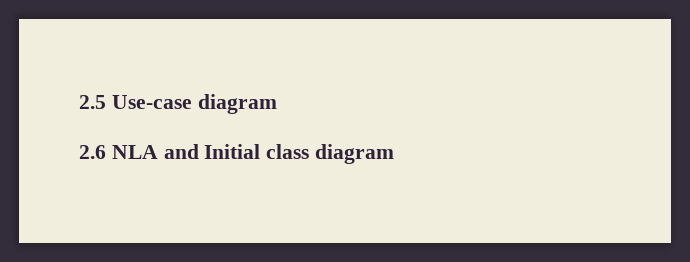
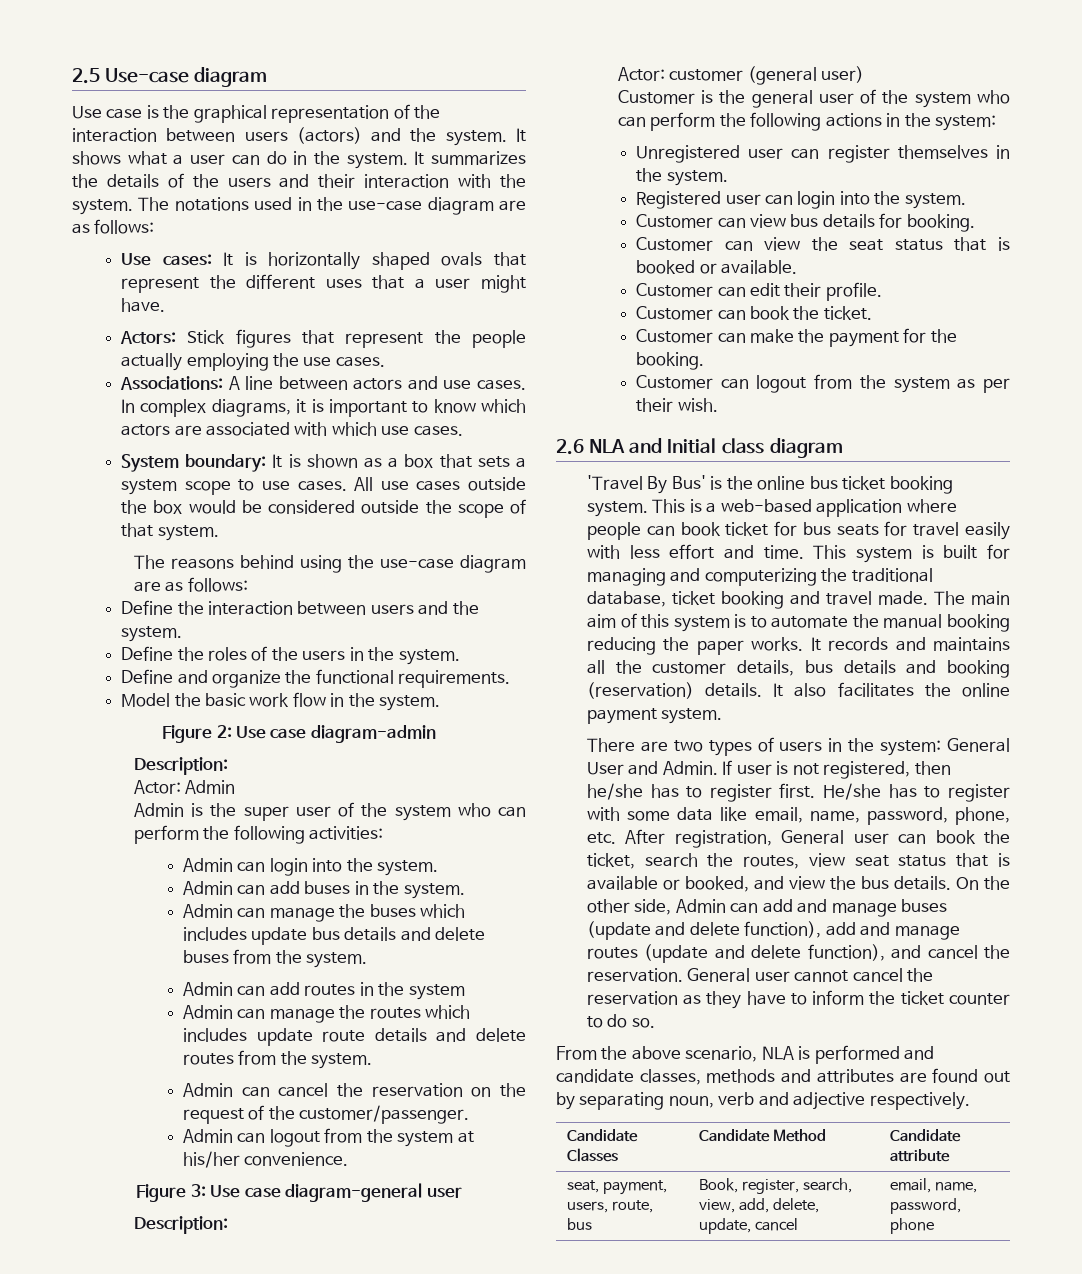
(277, 104) none -> [72,104,441,123] [72,127,526,146] [72,151,526,169] [72,173,526,188] [72,197,526,215] [72,219,155,234] [121,252,526,270] [121,274,526,293] [121,298,166,312] [120,329,526,348] [121,353,385,371] [120,376,526,390] [121,399,526,417] [121,422,463,436] [121,454,526,472] [121,477,526,495] [121,499,526,518] [121,523,219,541] [133,555,526,573] [133,577,248,592] [121,600,479,615] [121,626,183,642] [121,646,460,665] [121,669,511,688] [121,692,441,711] [162,725,436,743] [133,757,228,775] [133,780,236,794] [133,802,527,821] [133,825,384,844] [183,858,439,876] [183,881,465,899] [183,904,466,922] [183,927,486,945] [183,949,368,968] [183,982,465,1000] [183,1005,471,1023] [183,1028,526,1046] [183,1050,373,1069] [183,1083,526,1097] [183,1105,470,1124] [183,1128,474,1147] [183,1151,349,1168] [136,1183,462,1202] [133,1216,228,1234] [617,66,865,85] [617,89,1010,108] [617,112,997,131] [636,145,1010,163] [636,168,728,186] [636,191,966,209] [636,213,975,232] [636,237,1010,251] [636,260,797,274] [636,282,882,301] [636,306,872,320] [636,328,957,347] [636,352,705,370] [636,374,1010,393] [636,398,718,412] // Use case is the graphical representation of the interaction between users (actors) and the system. It shows what a user can do in the system. It summarizes the details of the users and their interaction with the system. The notations used in the use-case diagram are as follows: // Use cases: It is horizontally shaped ovals that represent the different uses that a user might have. // Actors: Stick figures that represent the people actually employing the use cases. // Associations: A line between actors and use cases. In complex diagrams, it is important to know which actors are associated with which use cases. // System boundary: It is shown as a box that sets a system scope to use cases. All use cases outside the box would be considered outside the scope of that system. // The reasons behind using the use-case diagram are as follows: // Define the interaction between users and the system. // Define the roles of the users in the system. // Define and organize the functional requirements. // Model the basic work flow in the system. // Figure 2: Use case diagram-admin // Description: // Actor: Admin // Admin is the super user of the system who can perform the following activities: // Admin can login into the system. // Admin can add buses in the system. // Admin can manage the buses which includes update bus details and delete buses from the system. // Admin can add routes in the system // Admin can manage the routes which includes update route details and delete routes from the system. // Admin can cancel the reservation on the request of the customer/passenger. // Admin can logout from the system at his/her convenience. // Figure 3: Use case diagram-general user // Description: // Actor: customer (general user) // Customer is the general user of the system who can perform the following actions in the system: // Unregistered user can register themselves in the system. // Registered user can login into the system. // Customer can view bus details for booking. // Customer can view the seat status that is booked or available. // Customer can edit their profile. // Customer can book the ticket. // Customer can make the payment for the booking. // Customer can logout from the system as per their wish.
(395, 154) none -> [586,475,953,494] [586,499,957,517] [586,521,1010,540] [586,544,1011,563] [586,568,933,586] [586,591,1011,609] [586,613,1010,632] [586,637,1010,655] [586,660,1010,678] [586,682,1010,699] [586,708,723,724] [586,737,1010,756] [586,760,951,779] [586,783,1011,802] [586,807,1010,825] [586,829,1010,848] [586,853,1011,869] [586,876,1010,892] [586,899,948,917] [586,921,960,940] [586,944,1010,963] [586,968,934,982] [586,990,1011,1009] [586,1014,655,1028] [556,1045,935,1064] [556,1068,1010,1085] [556,1092,970,1110] [567,1129,639,1142] [567,1148,619,1162] [699,1129,827,1142] [890,1129,962,1142] [890,1149,951,1162] [567,1180,668,1195] [567,1200,654,1213] [567,1218,593,1230] [699,1178,853,1194] [699,1198,820,1213] [699,1218,799,1234] [890,1178,978,1193] [890,1198,962,1214] [890,1218,935,1234] // 'Travel By Bus' is the online bus ticket booking system. This is a web-based application where people can book ticket for bus seats for travel easily with less effort and time. This system is built for managing and computerizing the traditional database, ticket booking and travel made. The main aim of this system is to automate the manual booking reducing the paper works. It records and maintains all the customer details, bus details and booking (reservation) details. It also facilitates the online payment system. // There are two types of users in the system: General User and Admin. If user is not registered, then he/she has to register first. He/she has to register with some data like email, name, password, phone, etc. After registration, General user can book the ticket, search the routes, view seat status that is available or booked, and view the bus details. On the other side, Admin can add and manage buses (update and delete function), add and manage routes (update and delete function), and cancel the reservation. General user cannot cancel the reservation as they have to inform the ticket counter to do so. // From the above scenario, NLA is performed and candidate classes, methods and attributes are found out by separating noun, verb and adjective respectively. // Candidate Classes | Candidate Method | Candidate attribute // seat, payment, users, route, bus | Book, register, search, view, add, delete, update, cancel | email, name, password, phone

